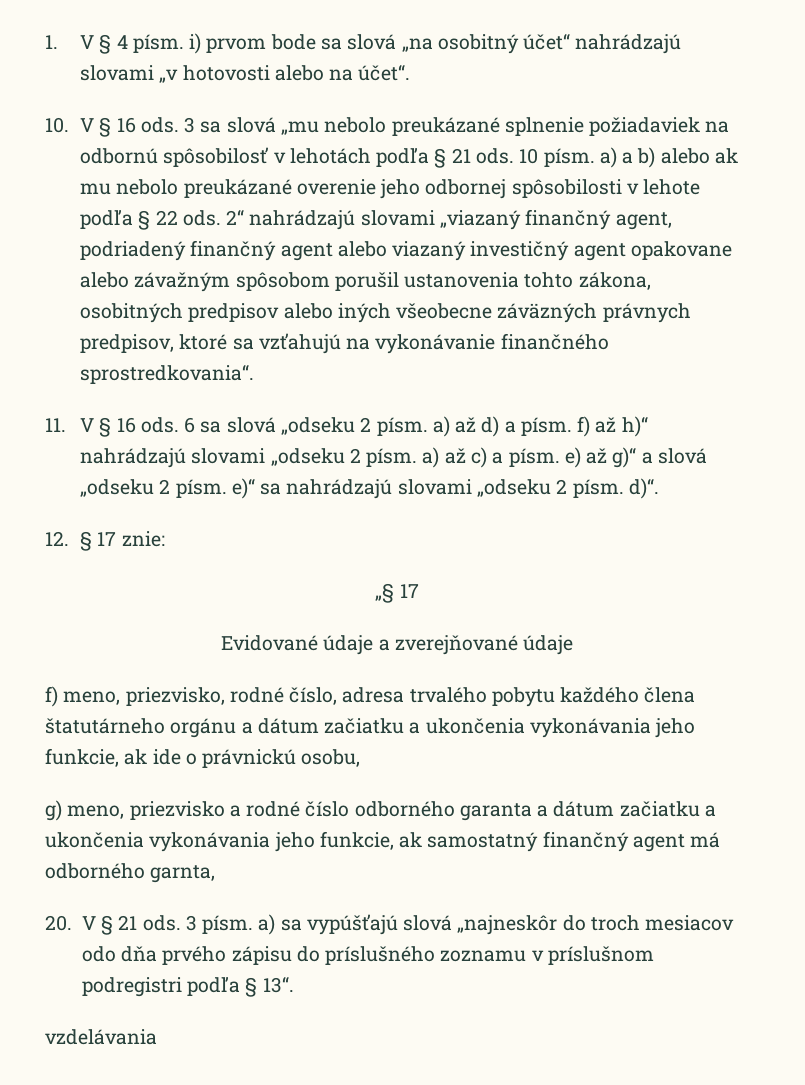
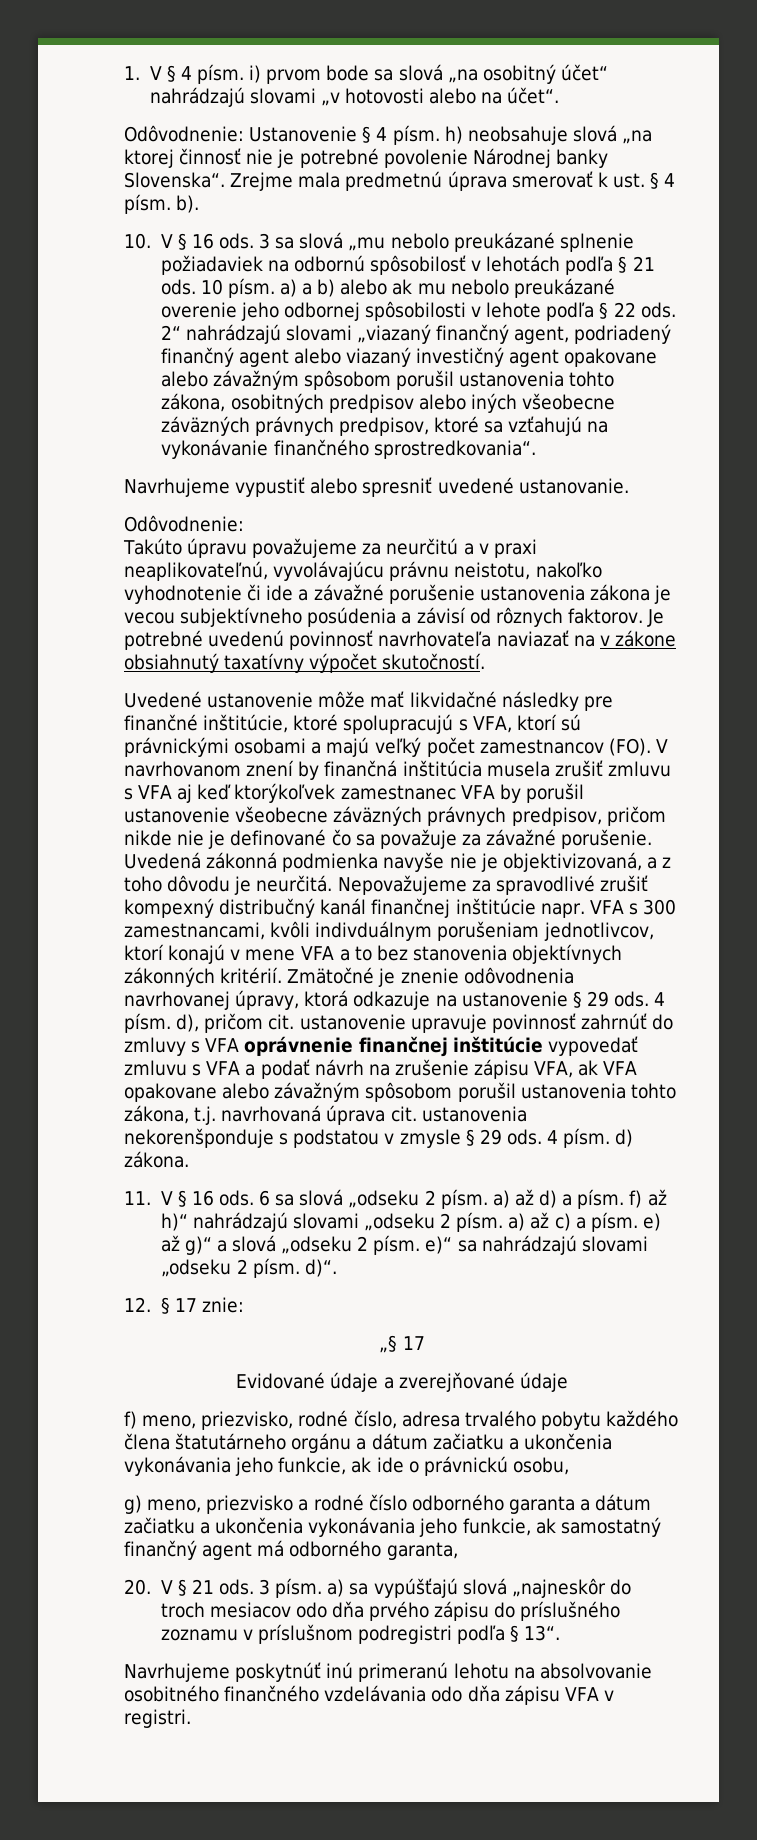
(411, 72) none -> [124,125,653,145] [124,148,608,168] [124,171,676,191] [124,194,200,214] // Odôvodnenie: Ustanovenie § 4 písm. h) neobsahuje slová „na ktorej činnosť nie je potrebné povolenie Národnej banky Slovenska“. Zrejme mala predmetnú úprava smerovať k ust. § 4 písm. b).
(255, 374) none -> [124,477,629,497] [124,515,244,532] [123,538,537,558] [124,561,603,581] [124,584,672,604] [124,607,665,627] [124,630,676,650] [124,653,486,673] [124,691,613,711] [124,714,581,734] [124,737,669,757] [124,760,671,780] [124,783,584,803] [124,806,666,826] [124,829,653,849] [124,852,672,872] [124,875,648,895] [124,898,676,918] [124,921,654,941] [124,944,623,964] [124,967,574,987] [124,990,666,1010] [124,1013,674,1033] [124,1036,638,1057] [124,1059,638,1079] [124,1082,676,1102] [124,1105,527,1125] [124,1128,634,1148] [124,1151,189,1168] // Navrhujeme vypustiť alebo spresniť uvedené ustanovanie. // Odôvodnenie: // Takúto úpravu považujeme za neurčitú a v praxi neaplikovateľnú, vyvolávajúcu právnu neistotu, nakoľko vyhodnotenie či ide a závažné porušenie ustanovenia zákona je vecou subjektívneho posúdenia a závisí od rôznych faktorov. Je potrebné uvedenú povinnosť navrhovateľa naviazať na v zákone obsiahnutý taxatívny výpočet skutočností. // Uvedené ustanovenie môže mať likvidačné následky pre finančné inštitúcie, ktoré spolupracujú s VFA, ktorí sú právnickými osobami a majú veľký počet zamestnancov (FO). V navrhovanom znení by finančná inštitúcia musela zrušiť zmluvu s VFA aj keď ktorýkoľvek zamestnanec VFA by porušil ustanovenie všeobecne záväzných právnych predpisov, pričom nikde nie je definované čo sa považuje za závažné porušenie. Uvedená zákonná podmienka navyše nie je objektivizovaná, a z toho dôvodu je neurčitá. Nepovažujeme za spravodlivé zrušiť kompexný distribučný kanál finančnej inštitúcie napr. VFA s 300 zamestnancami, kvôli indivduálnym porušeniam jednotlivcov, ktorí konajú v mene VFA a to bez stanovenia objektívnych zákonných kritérií. Zmätočné je znenie odôvodnenia navrhovanej úpravy, ktorá odkazuje na ustanovenie § 29 ods. 4 písm. d), pričom cit. ustanovenie upravuje povinnosť zahrnúť do zmluvy s VFA oprávnenie finančnej inštitúcie vypovedať zmluvu s VFA a podať návrh na zrušenie zápisu VFA, ak VFA opakovane alebo závažným spôsobom porušil ustanovenia tohto zákona, t.j. navrhovaná úprava cit. ustanovenia nekorenšponduje s podstatou v zmysle § 29 ods. 4 písm. d) zákona.
[150,865,216,883] garnta, -> [386,1542,458,1560] garanta,
[45,1029,157,1045] vzdelávania -> [124,1662,652,1682] [124,1685,614,1705] [124,1709,191,1728] Navrhujeme poskytnúť inú primeranú lehotu na absolvovanie osobitného finančného vzdelávania odo dňa zápisu VFA v registri.

